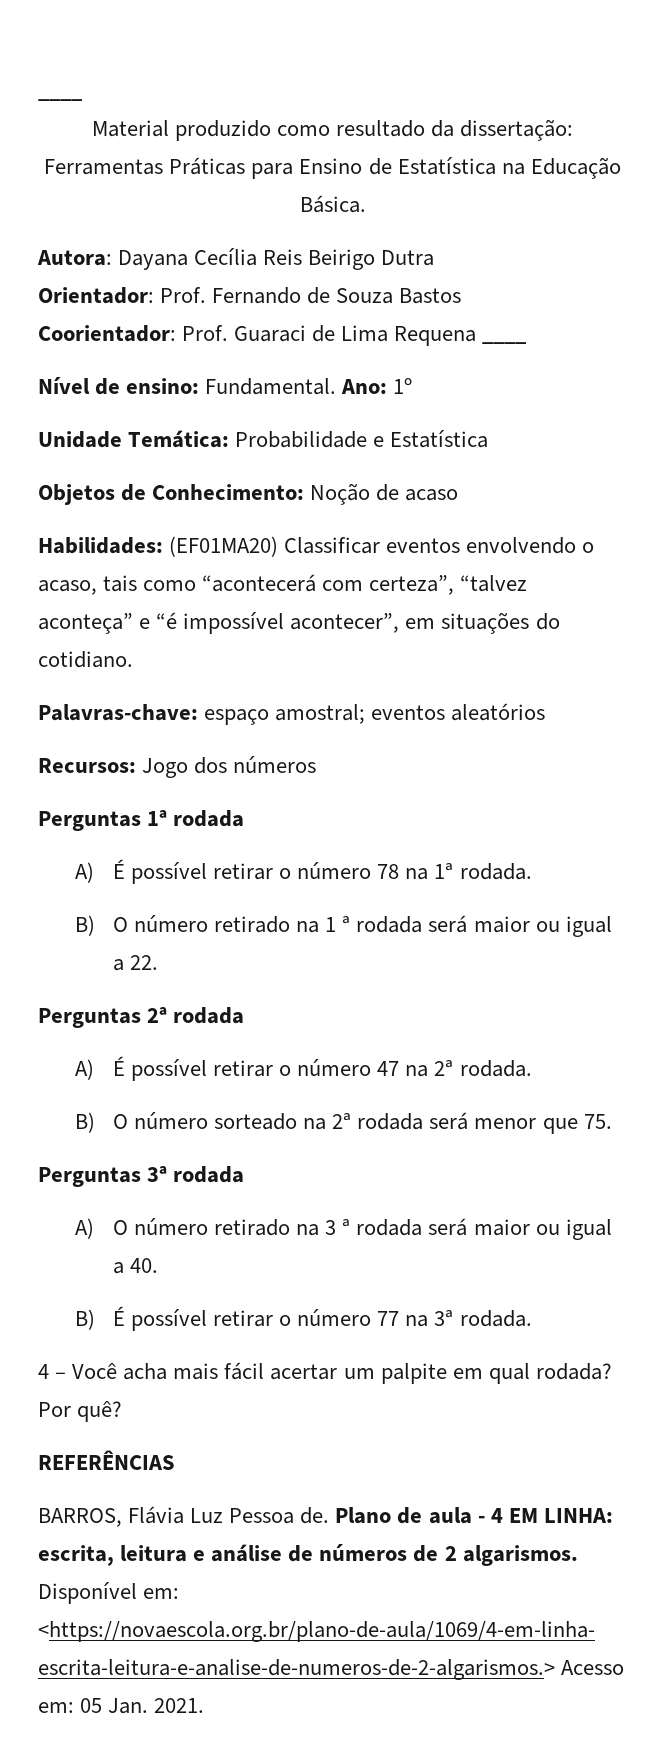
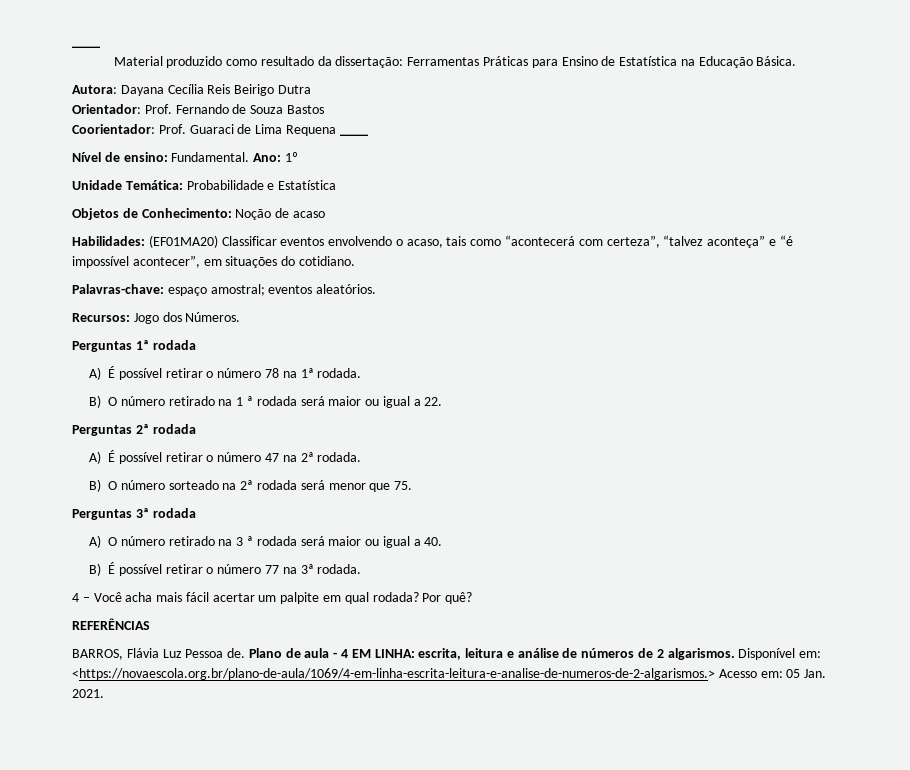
[451,703,546,721] aleatórios -> [316,284,377,294] aleatórios.
[233,756,317,773] números -> [185,312,241,322] Números.

